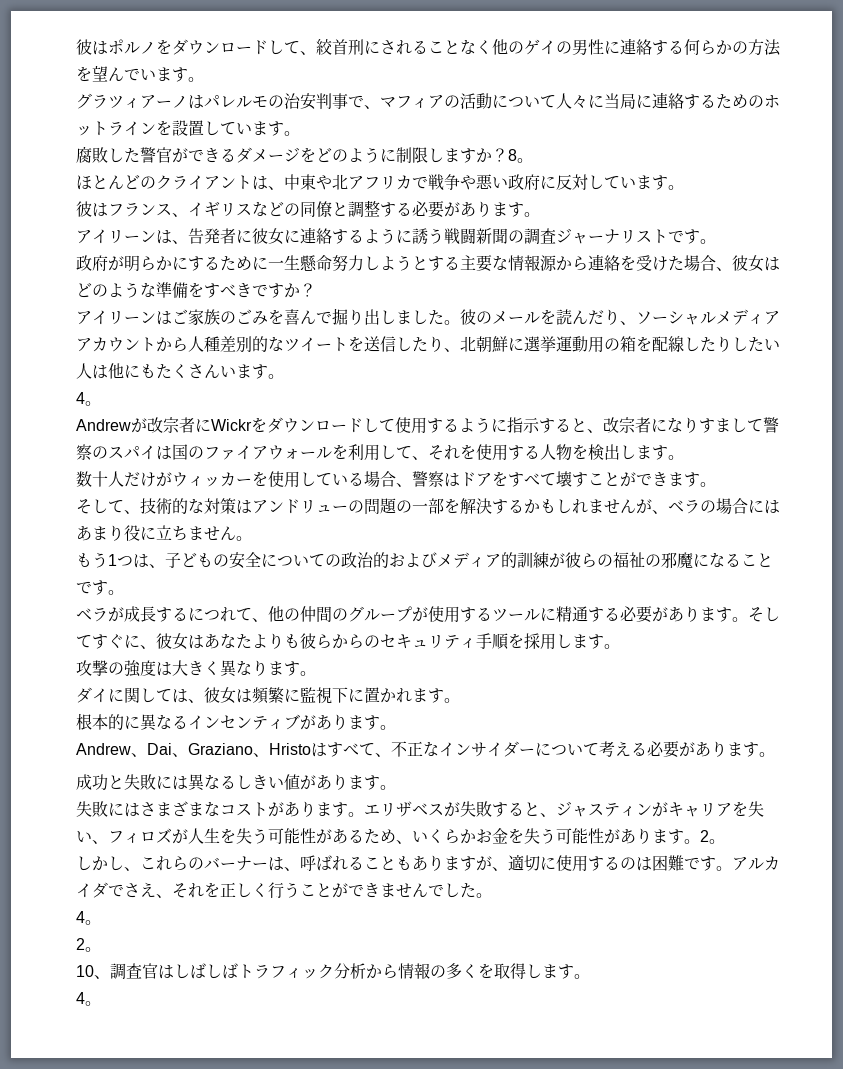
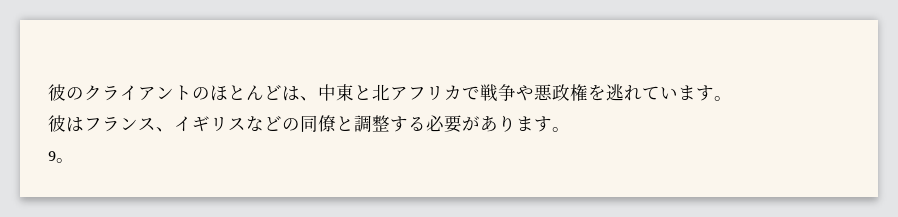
[76,38,781,56] [76,65,204,82] [76,92,780,110] [76,120,300,136] [76,146,533,163] [76,175,140,190] 彼はポルノをダウンロードして、絞首刑にされることなく他のゲイの男性に連絡する何らかの方法を望んでいます。 // グラツィアーノはパレルモの治安判事で、マフィアの活動について人々に当局に連絡するためのホットラインを設置しています。 // 腐敗した警官ができるダメージをどのように制限しますか？8。 // ほとんど -> [48,84,66,101] 彼
(252, 182) none -> [192,85,282,101] のほとんど
[316,175,332,190] や -> [354,85,372,100] と
[492,174,604,190] い政府に反対し -> [552,84,642,101] 政権を逃れ
[76,227,716,245] [76,254,780,272] [76,282,316,298] [76,308,780,326] [76,336,780,353] [76,363,284,379] [76,392,101,406] [76,417,779,434] [76,444,684,461] [76,471,716,488] [76,498,780,515] [76,525,252,541] [76,552,773,569] [76,580,124,595] [76,606,780,623] [76,633,620,650] [76,660,316,677] [76,687,460,704] [76,713,396,731] [76,741,775,758] [76,774,396,791] [76,801,764,817] [76,828,725,844] [76,854,780,872] [76,882,492,899] [76,911,101,925] [76,938,101,952] [76,963,590,979] [76,992,85,1004] アイリーンは、告発者に彼女に連絡するように誘う戦闘新聞の調査ジャーナリストです。 // 政府が明らかにするために一生懸命努力しようとする主要な情報源から連絡を受けた場合、彼女はどのような準備をすべきですか？ // アイリーンはご家族のごみを喜んで掘り出しました。彼のメールを読んだり、ソーシャルメディアアカウントから人種差別的なツイートを送信したり、北朝鮮に選挙運動用の箱を配線したりしたい人は他にもたくさんいます。 // 4。 // Andrewが改宗者にWickrをダウンロードして使用するように指示すると、改宗者になりすまして警察のスパイは国のファイアウォールを利用して、それを使用する人物を検出します。 // 数十人だけがウィッカーを使用している場合、警察はドアをすべて壊すことができます。 // そして、技術的な対策はアンドリューの問題の一部を解決するかもしれませんが、ベラの場合にはあまり役に立ちません。 // もう1つは、子どもの安全についての政治的およびメディア的訓練が彼らの福祉の邪魔になることです。 // ベラが成長するにつれて、他の仲間のグループが使用するツールに精通する必要があります。そしてすぐに、彼女はあなたよりも彼らからのセキュリティ手順を採用します。 // 攻撃の強度は大きく異なります。 // ダイに関しては、彼女は頻繁に監視下に置かれます。 // 根本的に異なるインセンティブがあります。 // Andrew、Dai、Graziano、Hristoはすべて、不正なインサイダーについて考える必要があります。 // 成功と失敗には異なるしきい値があります。 // 失敗にはさまざまなコストがあります。エリザベスが失敗すると、ジャスティンがキャリアを失い、フィロズが人生を失う可能性があるため、いくらかお金を失う可能性があります。2。 // しかし、これらのバーナーは、呼ばれることもありますが、適切に使用するのは困難です。アルカイダでさえ、それを正しく行うことができませんでした。 // 4。 // 2。 // 10、調査官はしばしばトラフィック分析から情報の多くを取得します。 // 4 -> [48,151,56,161] 9

